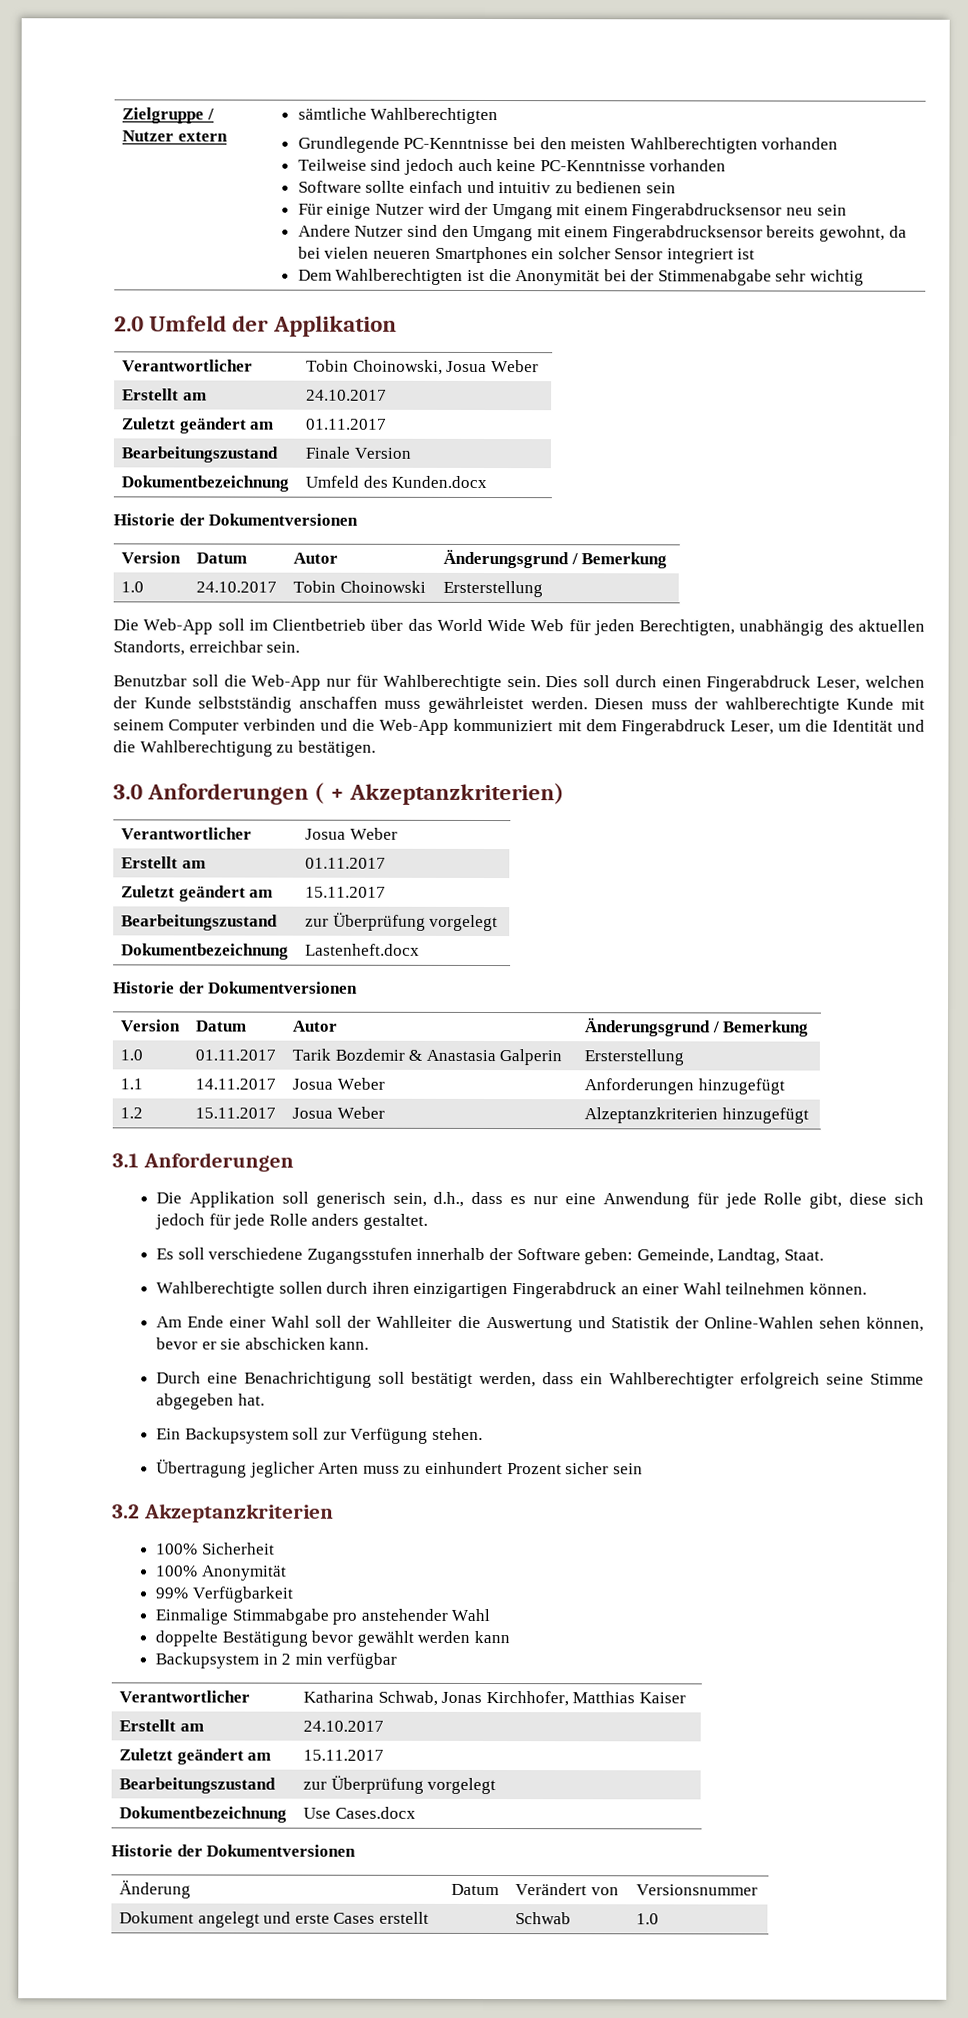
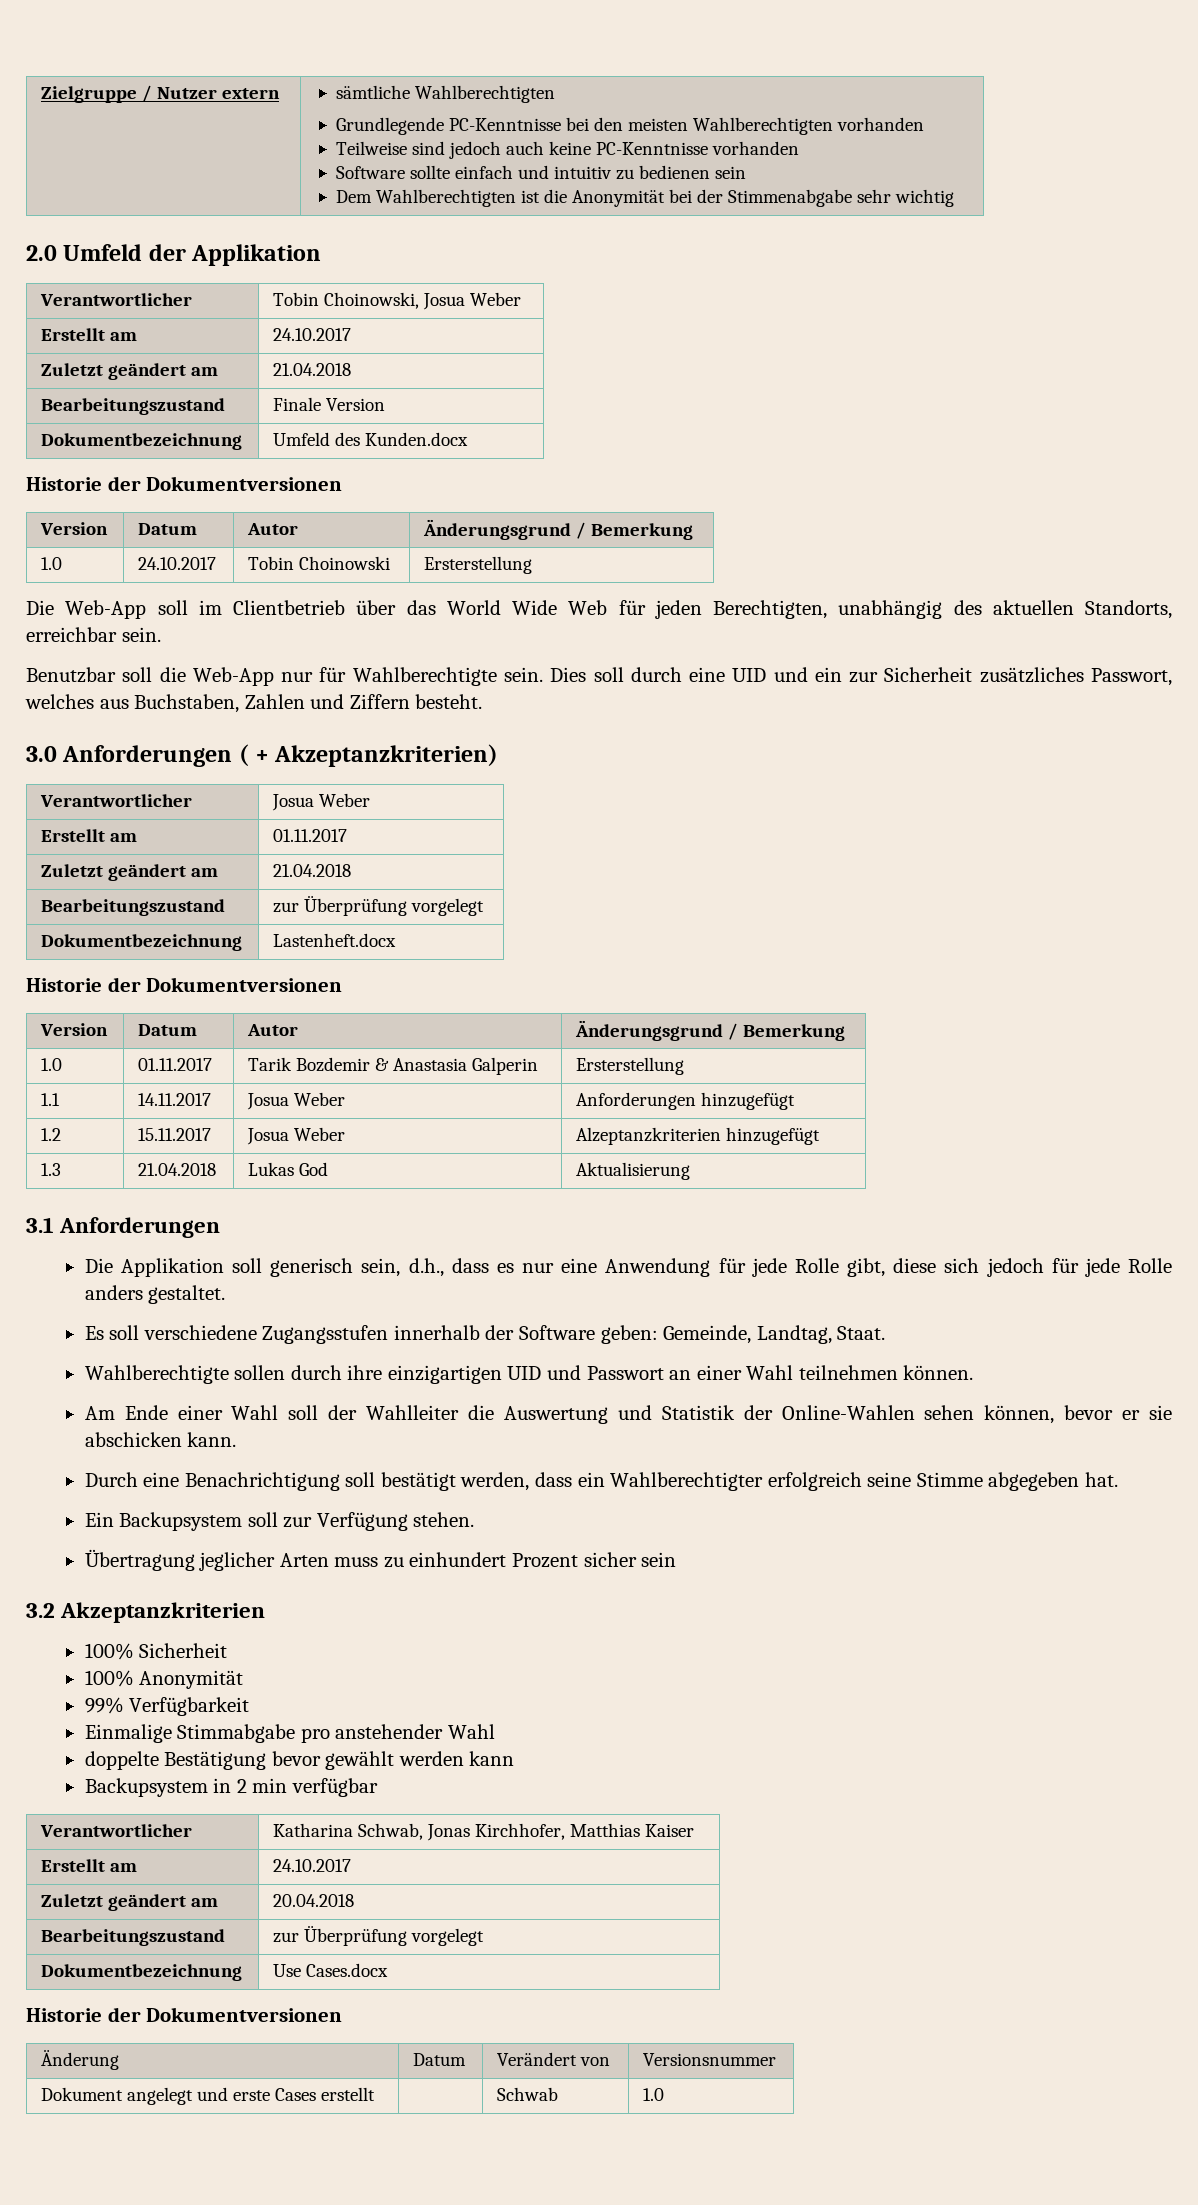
[297,202,847,220] [297,224,907,242] [297,246,756,264] // Für einige Nutzer wird der Umgang mit einem Fingerabdrucksensor neu sein // Andere Nutzer sind den Umgang mit einem Fingerabdrucksensor bereits gewohnt, da bei vielen neueren Smartphones ein solcher Sensor integriert ist -> (746, 172) none
[306,418,388,430] 01.11.2017 -> [273,363,352,376] 21.04.2018
[661,675,926,692] [113,696,926,714] [113,718,925,736] [113,740,376,757] einen Fingerabdruck Leser, welchen der Kunde selbstständig anschaffen muss gewährleistet werden. Diesen muss der wahlberechtigte Kunde mit seinem Computer verbinden und die Web-App kommuniziert mit dem Fingerabdruck Leser, um die Identität und die Wahlberechtigung zu bestätigen. -> [689,667,1173,686] [25,694,483,713] eine UID und ein zur Sicherheit zusätzliches Passwort, welches aus Buchstaben, Zahlen und Ziffern besteht.
[305,886,387,898] 15.11.2017 -> [273,864,352,877] 21.04.2018
(809, 1115) none -> [41,1163,62,1176] [138,1163,217,1176] [248,1162,329,1176] [576,1162,691,1180] // 1.3 | 21.04.2018 | Lukas God | Aktualisierung
[371,1281,617,1299] ihren einzigartigen Fingerabdruck -> [347,1365,664,1384] ihre einzigartigen UID und Passwort
[303,1749,385,1761] 15.11.2017 -> [273,1894,355,1907] 20.04.2018

